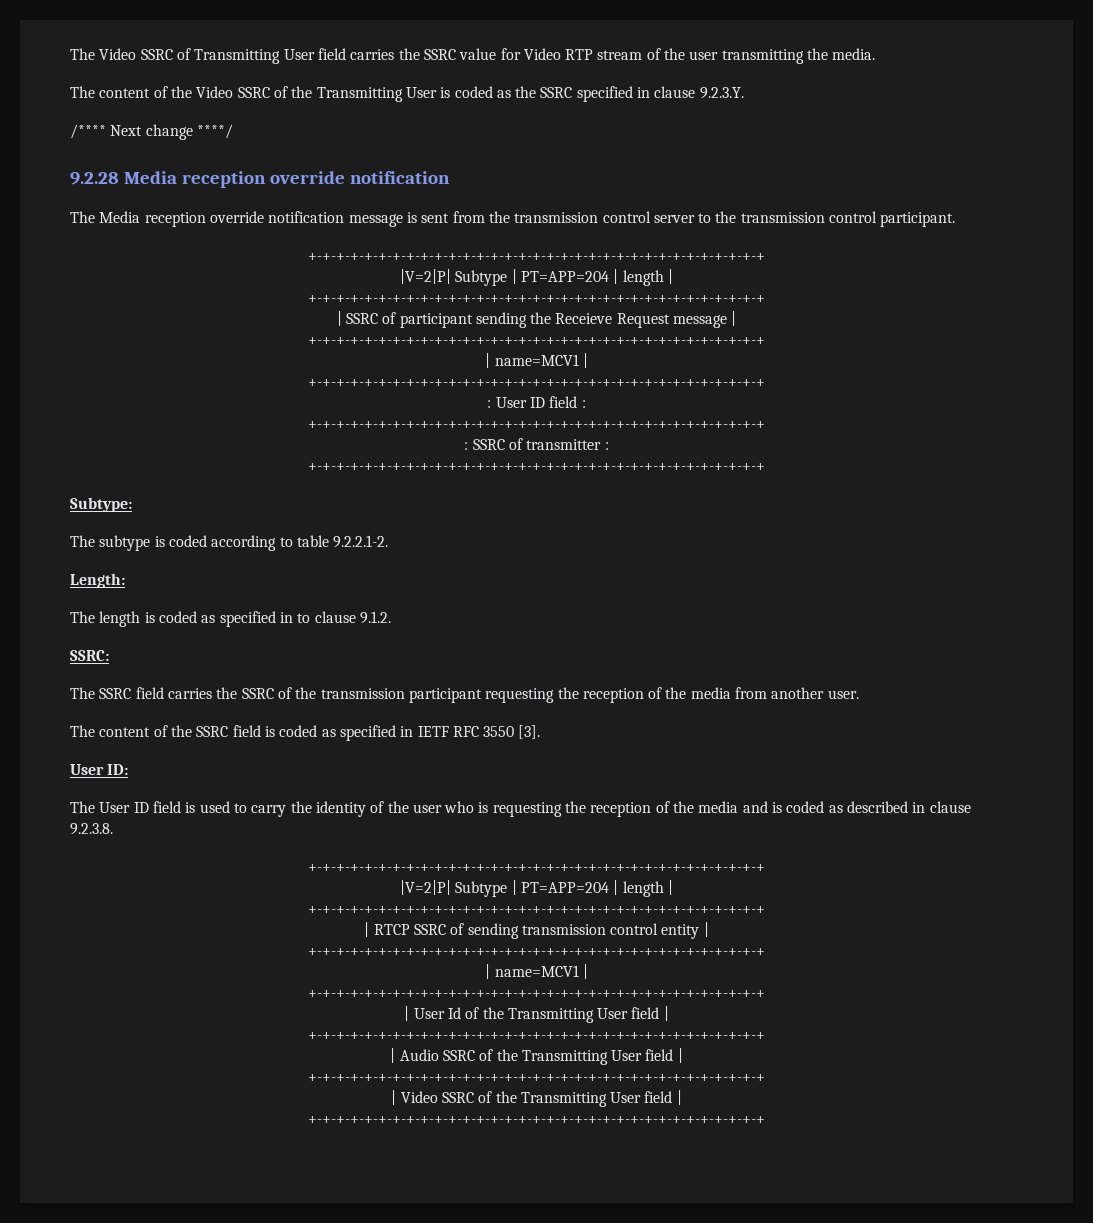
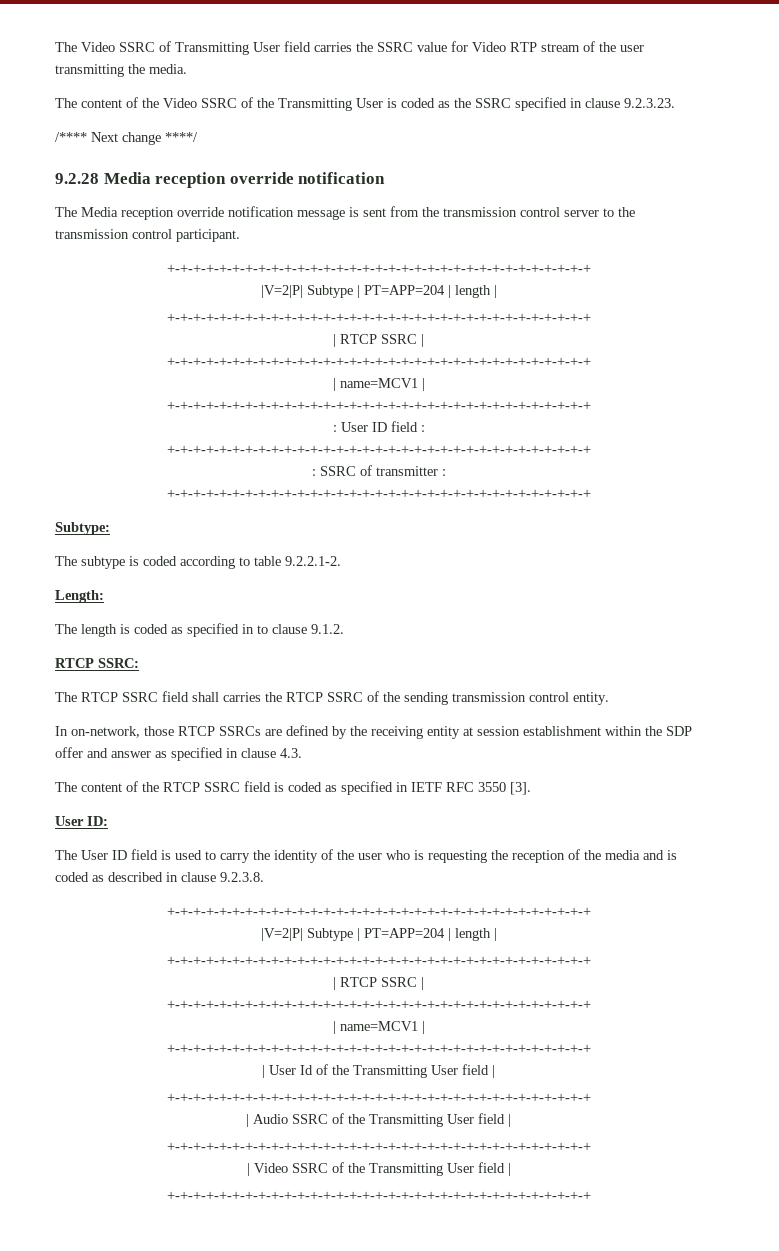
[699,87,744,99] 9.2.3.Y. -> [624,98,675,108] 9.2.3.23.
[345,312,728,328] SSRC of participant sending the Receieve Request message -> [340,334,417,344] RTCP SSRC
(391, 617) none -> [55,658,94,668] RTCP
[99,687,859,703] [70,725,192,737] SSRC field carries the SSRC of the transmission participant requesting the reception of the media from another user. // The content of the -> [81,691,609,705] [55,725,692,739] [55,747,302,761] [55,781,200,792] RTCP SSRC field shall carries the RTCP SSRC of the sending transmission control entity. // In on-network, those RTCP SSRCs are defined by the receiving entity at session establishment within the SDP offer and answer as specified in clause 4.3. // The content of the RTCP
[450,923,700,939] of sending transmission control entity -> (417, 982) none

